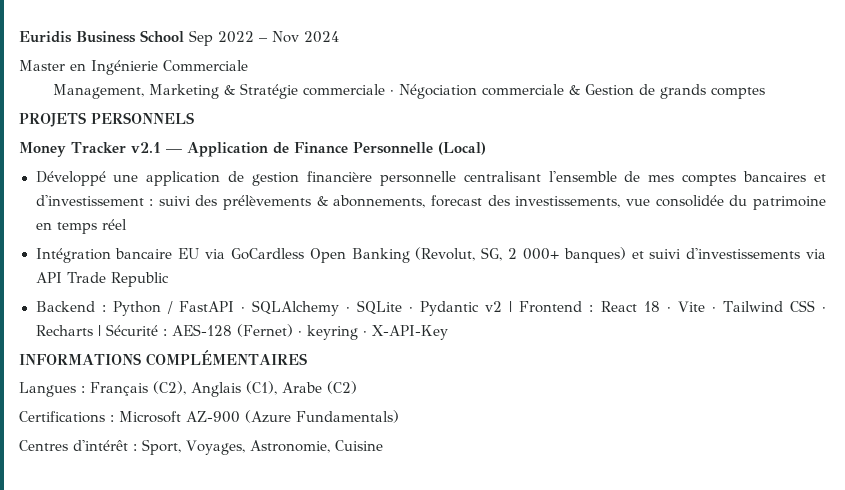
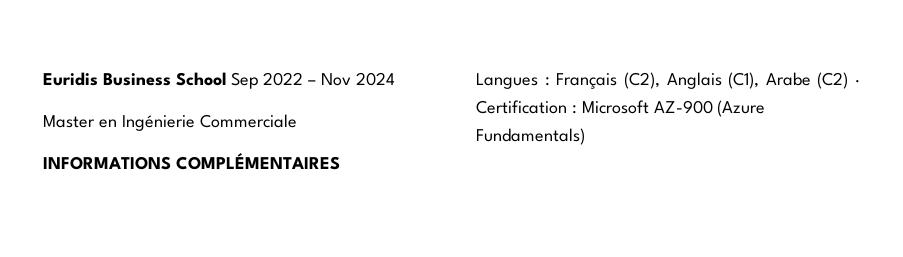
[53,83,766,99] [19,112,194,127] [19,142,486,157] [35,171,826,186] [35,195,826,210] [35,219,127,234] [35,247,827,263] [35,272,170,287] [35,300,826,316] [35,324,448,340] // Management, Marketing & Stratégie commerciale · Négociation commerciale & Gestion de grands comptes // PROJETS PERSONNELS // Money Tracker v2.1 — Application de Finance Personnelle (Local) // Développé une application de gestion financière personnelle centralisant l'ensemble de mes comptes bancaires et d'investissement : suivi des prélèvements & abonnements, forecast des investissements, vue consolidée du patrimoine en temps réel // Intégration bancaire EU via GoCardless Open Banking (Revolut, SG, 2 000+ banques) et suivi d'investissements via API Trade Republic // Backend : Python / FastAPI · SQLAlchemy · SQLite · Pydantic v2 | Frontend : React 18 · Vite · Tailwind CSS · Recharts | Sécurité : AES-128 (Fernet) · keyring · X-API-Key -> (297, 121) none
[19,411,105,423] // Certifications -> [855,79,860,85] [476,100,567,114] · Certification
[19,439,383,455] // Centres d'intérêt : Sport, Voyages, Astronomie, Cuisine -> (585, 136) none

